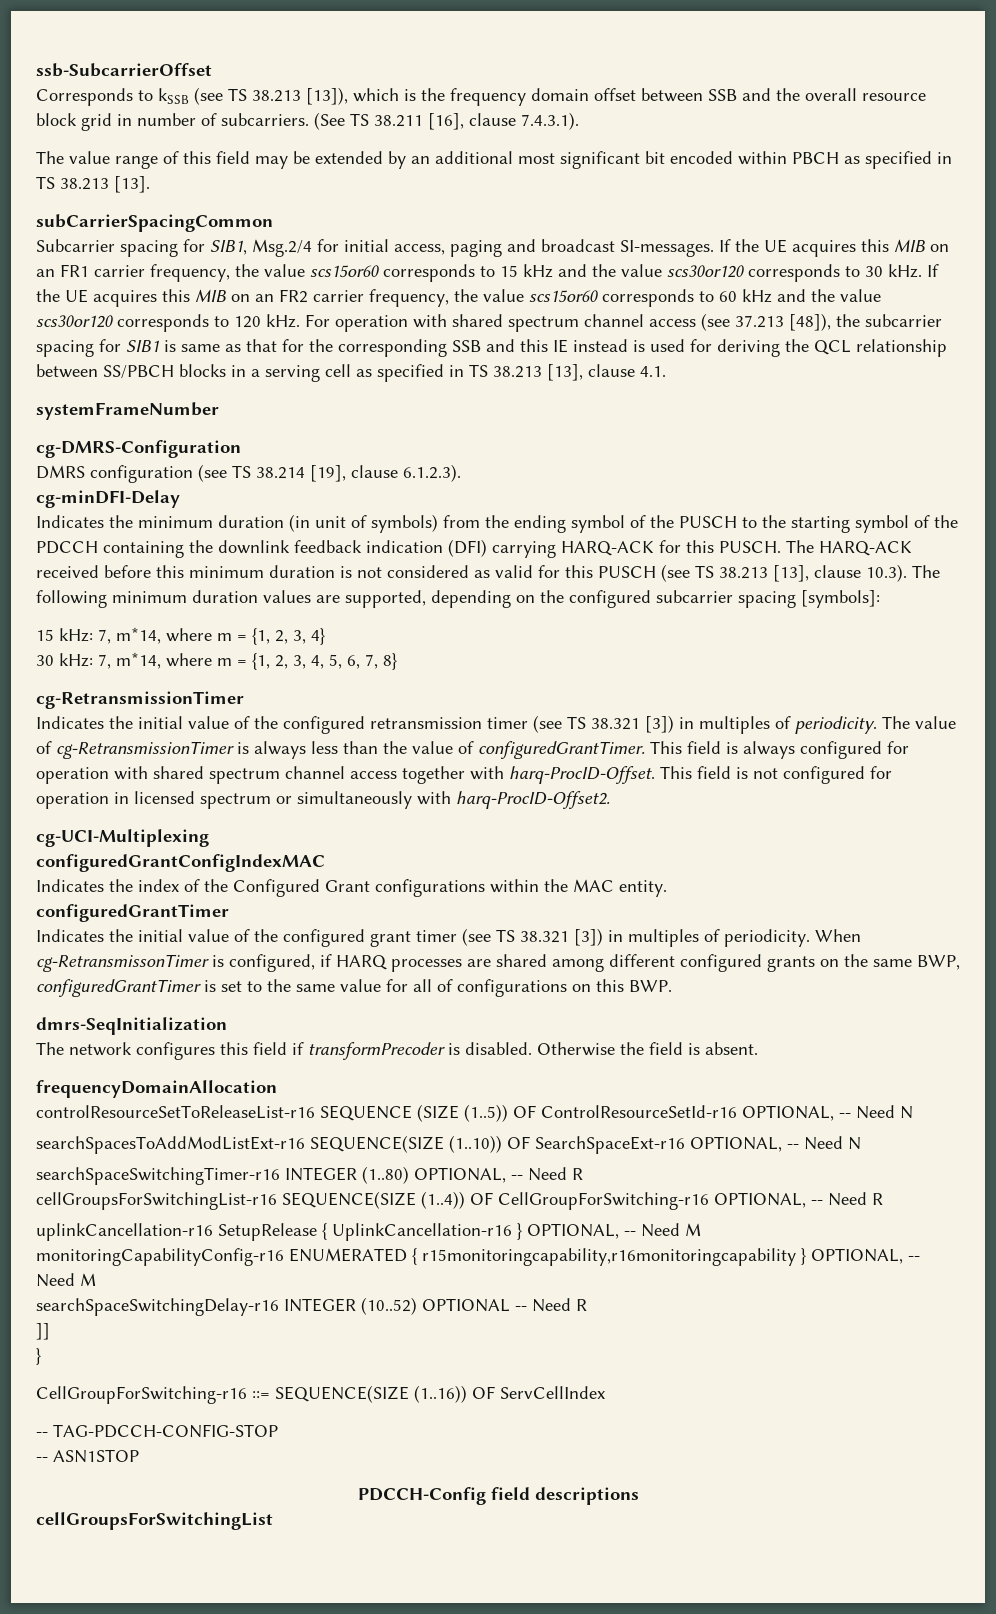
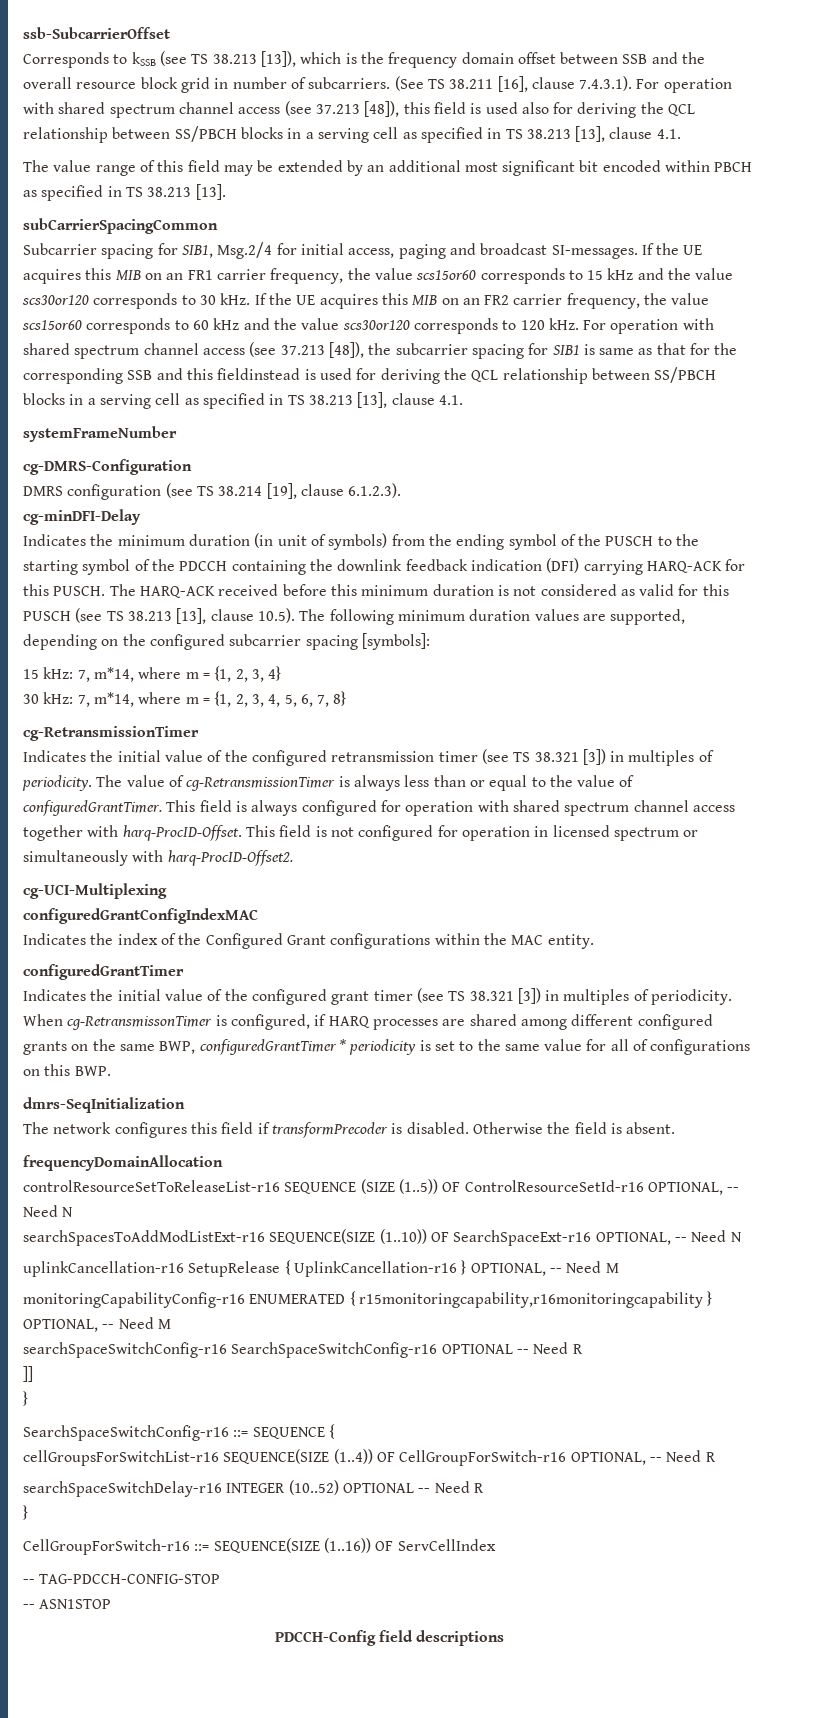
(579, 121) none -> [636,78,732,93] [23,101,696,118] [23,126,681,143] For operation with shared spectrum channel access (see 37.213 [48]), this field is used also for deriving the QCL relationship between SS/PBCH blocks in a serving cell as specified in TS 38.213 [13], clause 4.1.
[553,339,628,353] IE instead -> [217,368,301,380] fieldinstead
[866,564,907,582] 10.3). -> [257,608,295,623] 10.5).
(378, 747) none -> [469,775,546,791] or equal to
(201, 988) none -> [338,1039,417,1055] * periodicity
[36,1166,583,1185] [36,1191,883,1210] // searchSpaceSwitchingTimer-r16 INTEGER (1..80) OPTIONAL, -- Need R // cellGroupsForSwitchingList-r16 SEQUENCE(SIZE (1..4)) OF CellGroupForSwitching-r16 OPTIONAL, -- Need R -> (742, 1237) none
[36,1297,417,1316] searchSpaceSwitchingDelay-r16 INTEGER (10..52) -> [23,1342,438,1358] searchSpaceSwitchConfig-r16 SearchSpaceSwitchConfig-r16
[36,1386,247,1404] CellGroupForSwitching-r16 -> [23,1424,335,1441] [23,1449,716,1466] [23,1480,484,1497] [23,1505,28,1520] [23,1539,190,1555] SearchSpaceSwitchConfig-r16 ::= SEQUENCE { // cellGroupsForSwitchList-r16 SEQUENCE(SIZE (1..4)) OF CellGroupForSwitch-r16 OPTIONAL, -- Need R // searchSpaceSwitchDelay-r16 INTEGER (10..52) OPTIONAL -- Need R // } // CellGroupForSwitch-r16
[36,1512,273,1530] // cellGroupsForSwitchingList -> (505, 1638) none

